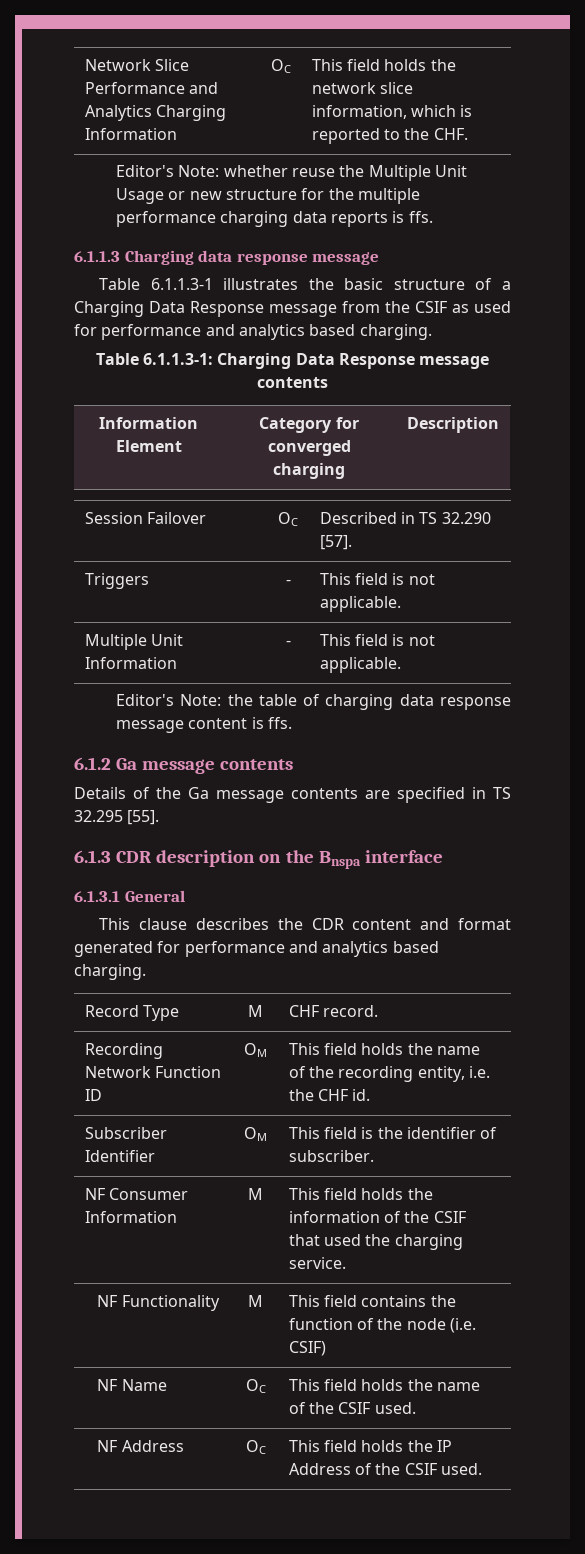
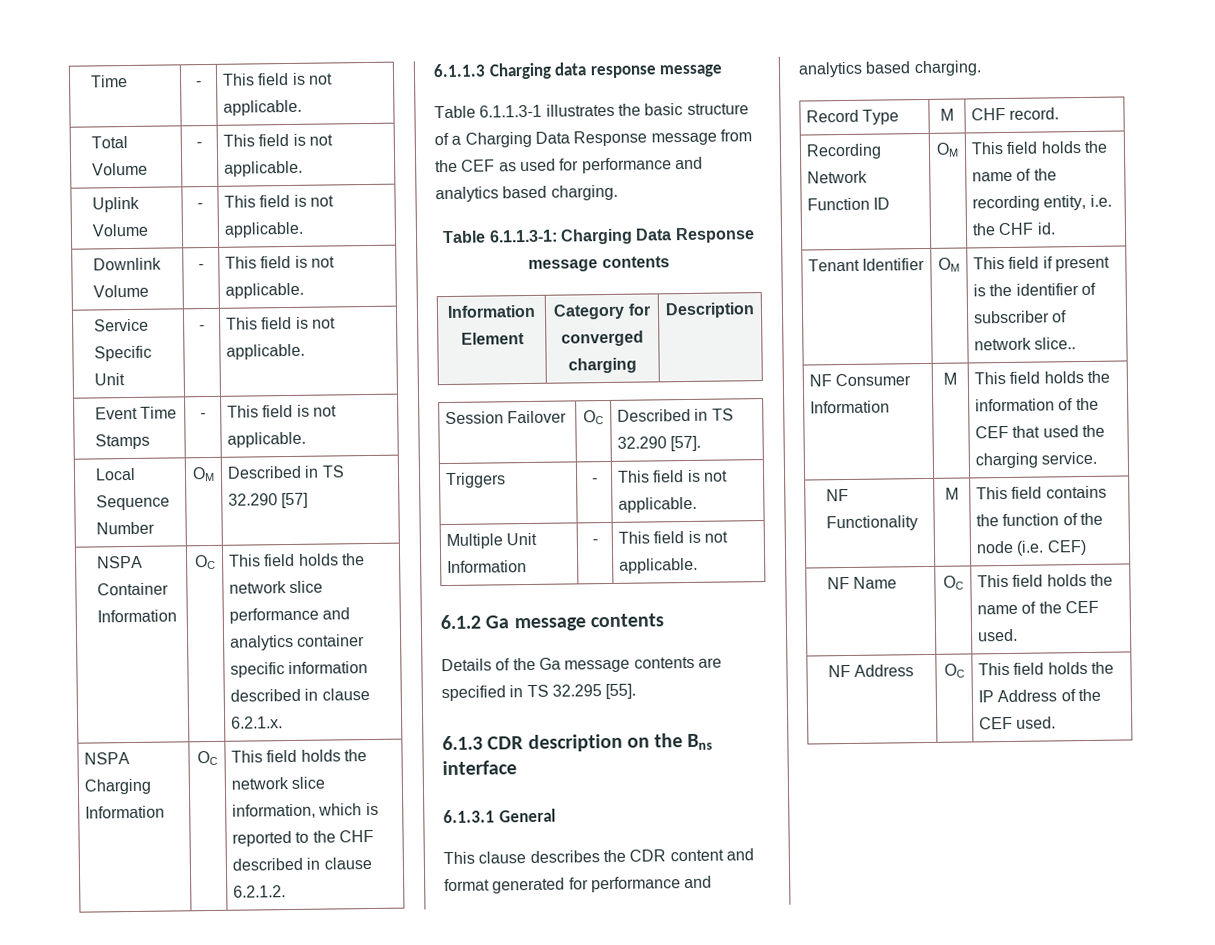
[84,59,190,71] [84,82,219,94] [84,105,152,121] Network Slice Performance and Analytics -> [89,75,128,88] [196,81,202,87] [221,72,333,86] [222,99,302,116] [90,136,128,149] [91,162,148,176] [196,142,202,148] [222,133,333,147] [223,160,303,177] [91,196,140,213] [91,223,148,237] [197,203,203,209] [223,194,334,208] [223,221,304,238] [92,257,162,271] [92,284,149,298] [198,264,204,270] [224,255,335,269] [224,282,304,299] [93,318,149,332] [93,345,152,362] [93,373,125,386] [199,325,205,331] [225,316,336,330] [225,343,305,360] [94,406,177,420] [94,433,150,450] [200,413,206,419] [226,404,337,418] [226,431,306,448] [94,467,136,481] [95,494,170,511] [95,521,155,535] [192,466,215,482] [226,465,345,479] [227,492,309,509] [96,555,143,569] [96,582,169,596] [96,609,177,623] [194,554,216,570] [228,553,365,567] [228,580,324,594] [228,607,351,624] [229,634,366,651] [229,661,369,678] [229,688,370,702] [230,716,283,729] [83,752,130,765] Time | - | This field is not applicable. // Total Volume | - | This field is not applicable. // Uplink Volume | - | This field is not applicable. // Downlink Volume | - | This field is not applicable. // Service Specific Unit | - | This field is not applicable. // Event Time Stamps | - | This field is not applicable. // Local Sequence Number | OM | Described in TS 32.290 [57] // NSPA Container Information | OC | This field holds the network slice performance and analytics container specific information described in clause 6.2.1.x. // NSPA
[433,128,468,140] [116,165,468,181] [116,188,421,204] [116,211,433,227] CHF. // Editor's Note: whether reuse the Multiple Unit Usage or new structure for the multiple performance charging data reports is ffs. -> [338,829,374,843] [231,856,372,871] [232,885,286,898] CHF described in clause 6.2.1.2.
[415,301,447,313] CSIF -> [461,159,496,172] CEF
[116,694,511,710] [116,717,293,733] // Editor's Note: the table of charging data response message content is ffs. -> (698, 565) none
[318,851,361,869] Bnspa -> [687,733,714,751] Bns
[84,1127,167,1139] Subscriber -> [807,258,860,272] Tenant
(358, 1133) none -> [1042,256,1110,272] if present
[288,1150,374,1162] subscriber. -> [973,310,1068,324] [973,337,1077,351] subscriber of network slice..
[433,1211,466,1223] CSIF -> [974,425,1009,439] CEF
[288,1341,326,1356] CSIF) -> [1046,539,1087,556] CEF)
[338,1402,371,1414] CSIF -> [1064,600,1099,614] CEF
[404,1463,437,1475] CSIF -> [978,716,1013,730] CEF

